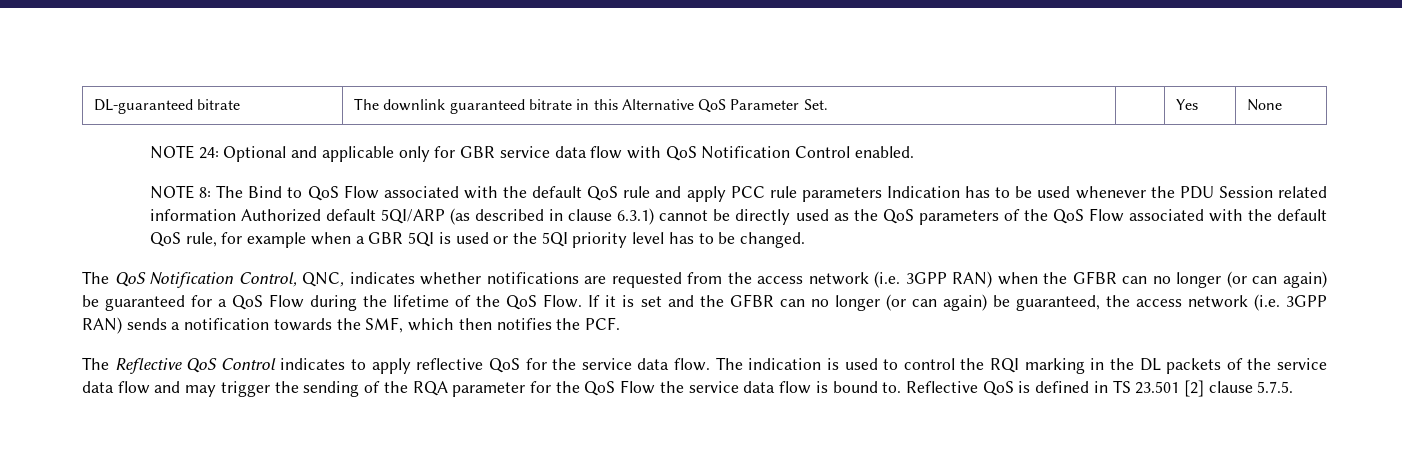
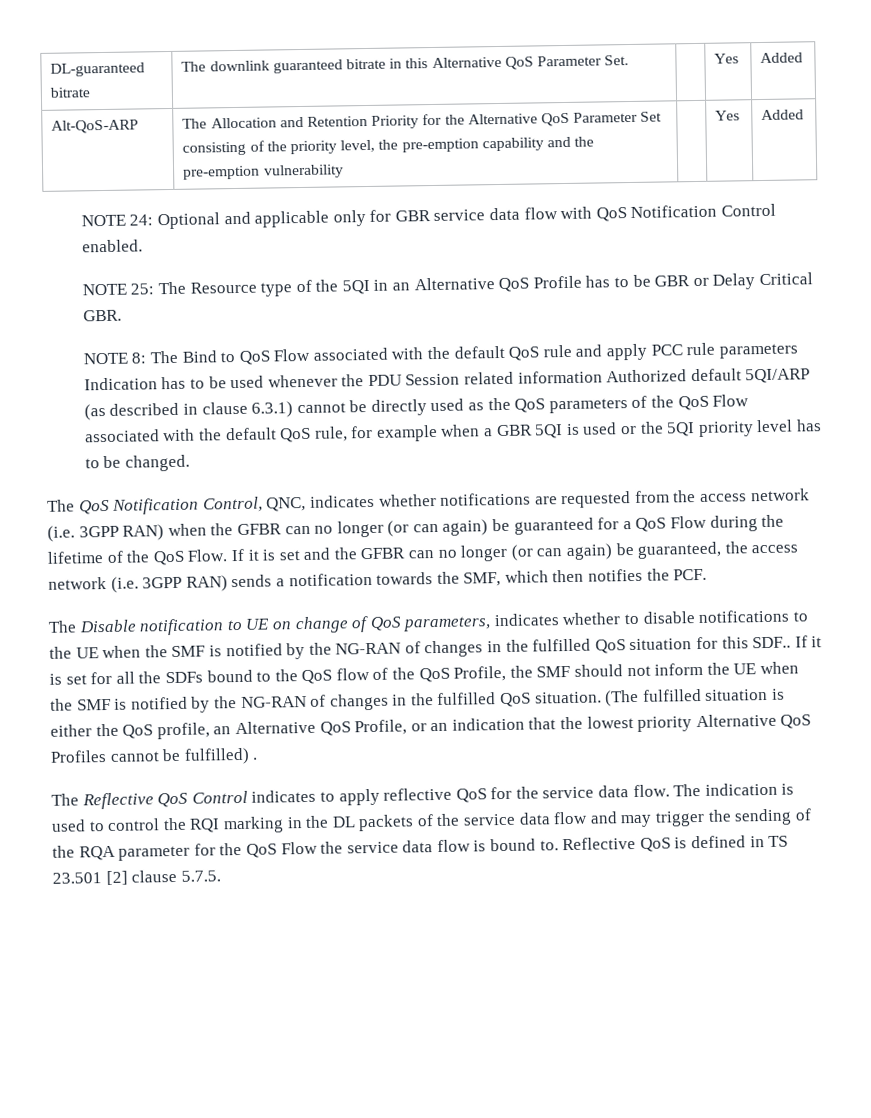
[1246,99,1282,111] | None -> [760,52,804,64] [51,119,140,134] [182,111,663,129] [182,136,595,156] [183,164,344,180] [715,110,741,121] [761,109,805,121] | Added // Alt-QoS-ARP | The Allocation and Retention Priority for the Alternative QoS Parameter Set consisting of the priority level, the pre-emption capability and the pre-emption vulnerability | | Yes | Added
(914, 152) none -> [81,272,813,297] [82,309,122,322] // NOTE 25: The Resource type of the 5QI in an Alternative QoS Profile has to be GBR or Delay Critical GBR.
(620, 323) none -> [48,609,808,636] [49,635,823,660] [49,661,799,685] [50,688,786,713] [50,713,812,740] [50,747,259,765] // The Disable notification to UE on change of QoS parameters, indicates whether to disable notifications to the UE when the SMF is notified by the NG-RAN of changes in the fulfilled QoS situation for this SDF.. If it is set for all the SDFs bound to the QoS flow of the QoS Profile, the SMF should not inform the UE when the SMF is notified by the NG-RAN of changes in the fulfilled QoS situation. (The fulfilled situation is either the QoS profile, an Alternative QoS Profile, or an indication that the lowest priority Alternative QoS Profiles cannot be fulfilled) .

